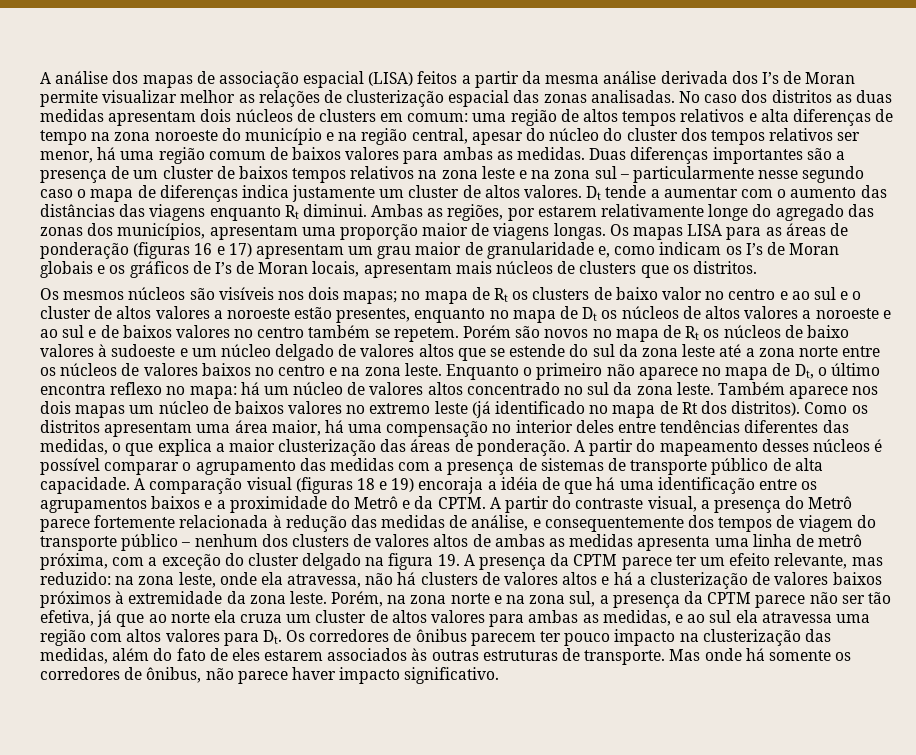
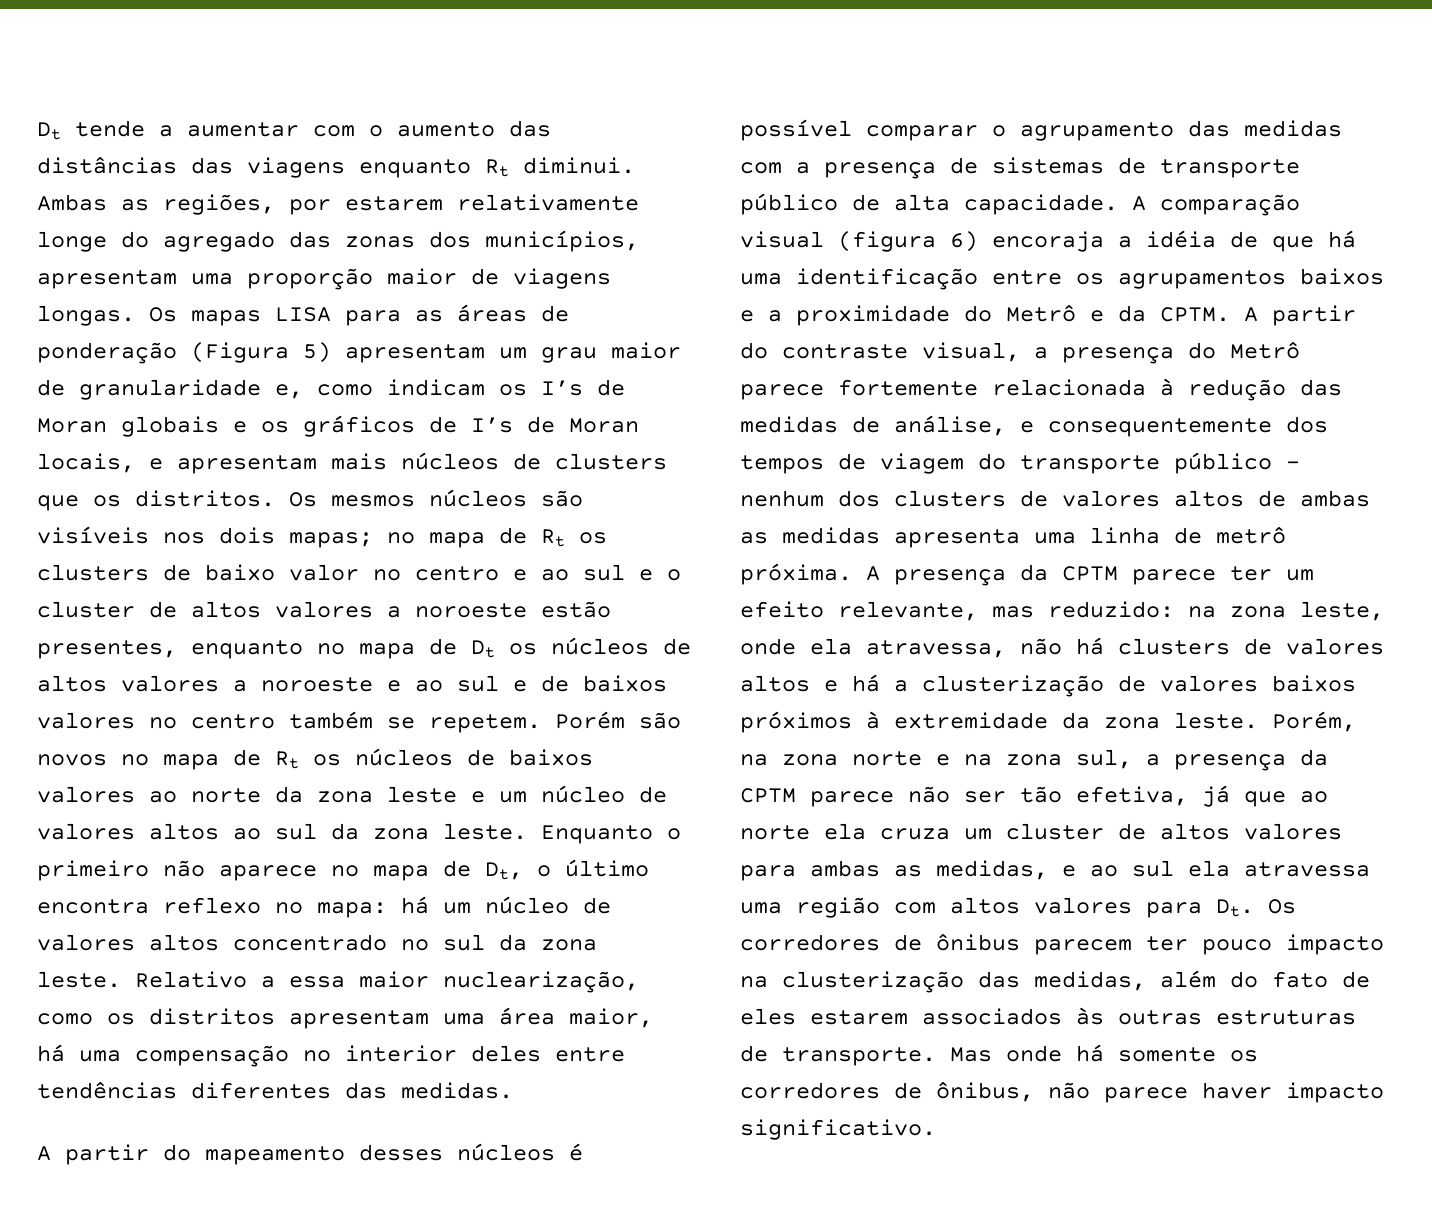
[40,71,856,88] [40,90,892,107] [40,109,894,126] [40,128,861,145] [40,147,845,164] [40,166,865,183] [40,185,583,202] A análise dos mapas de associação espacial (LISA) feitos a partir da mesma análise derivada dos I’s de Moran permite visualizar melhor as relações de clusterização espacial das zonas analisadas. No caso dos distritos as duas medidas apresentam dois núcleos de clusters em comum: uma região de altos tempos relativos e alta diferenças de tempo na zona noroeste do município e na região central, apesar do núcleo do cluster dos tempos relativos ser menor, há uma região comum de baixos valores para ambas as medidas. Duas diferenças importantes são a presença de um cluster de baixos tempos relativos na zona leste e na zona sul – particularmente nesse segundo caso o mapa de diferenças indica justamente um cluster de altos valores. -> (37, 131) none
[133,242,252,259] (figuras 16 e 17) -> [191,342,331,363] (Figura 5)
(360, 269) none -> [149,458,163,470] e
(757, 267) // -> (275, 498) none
[806,325,849,338] [40,344,176,357] baixo valores à sudoeste -> [509,749,593,766] [37,786,457,803] baixos valores ao norte da zona leste
[275,344,881,361] [40,363,361,376] delgado de valores altos que se estende do sul da zona leste até a zona norte entre os núcleos de valores baixos no centro e na -> [639,786,667,803] [37,823,359,840] de valores altos ao sul da
[717,382,879,399] [40,401,848,418] Também aparece nos dois mapas um núcleo de baixos valores no extremo leste (já identificado no mapa de Rt dos distritos). Como -> [135,971,639,993] [37,1013,93,1025] Relativo a essa maior nuclearização, como
[40,439,570,456] medidas, o que explica a maior clusterização das áreas de ponderação. -> [401,1082,513,1099] medidas. //
[295,477,415,494] (figuras 18 e 19) -> [838,231,978,252] (figura 6)
[40,553,460,570] próxima, com a exceção do cluster delgado na figura 19. -> [740,563,852,585] próxima.

